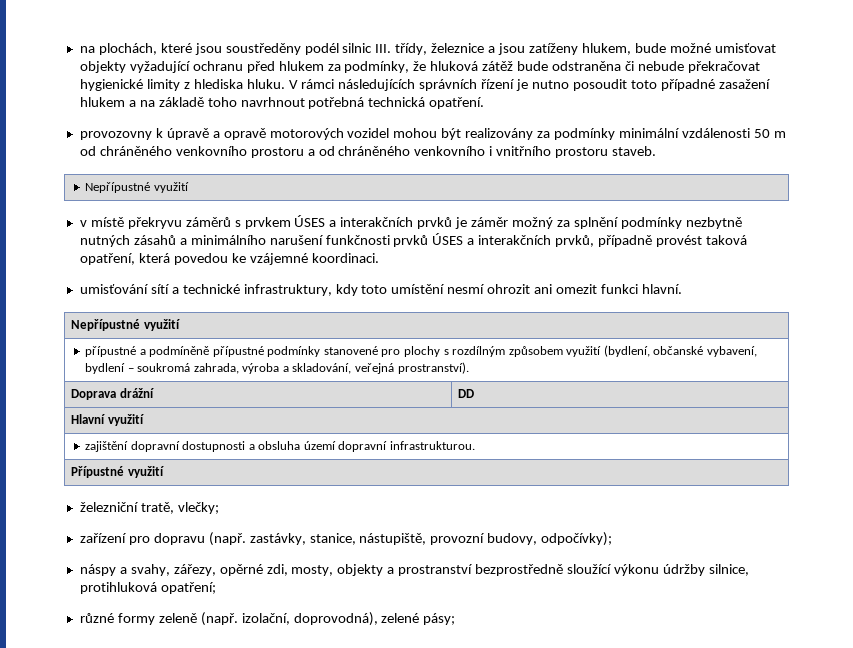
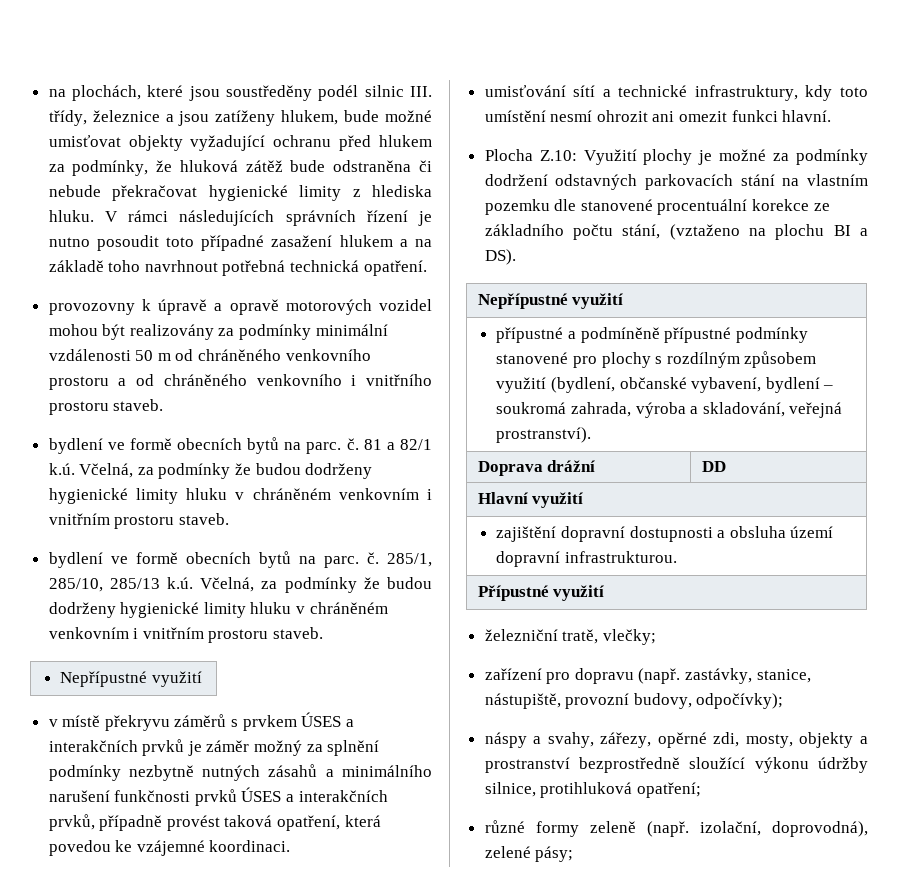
(657, 151) none -> [48,437,432,454] [48,463,373,479] [48,488,432,504] [48,513,229,529] [48,551,433,568] [48,577,433,593] [48,602,388,618] [48,627,324,643] // bydlení ve formě obecních bytů na parc. č. 81 a 82/1 k.ú. Včelná, za podmínky že budou dodrženy hygienické limity hluku v chráněném venkovním i vnitřním prostoru staveb. // bydlení ve formě obecních bytů na parc. č. 285/1, 285/10, 285/13 k.ú. Včelná, za podmínky že budou dodrženy hygienické limity hluku v chráněném venkovním i vnitřním prostoru staveb.
(682, 289) none -> [484,149,868,165] [484,174,868,190] [484,199,830,215] [484,224,868,240] [484,249,516,265] // Plocha Z.10: Využití plochy je možné za podmínky dodržení odstavných parkovacích stání na vlastním pozemku dle stanovené procentuální korekce ze základního počtu stání, (vztaženo na plochu BI a DS).

